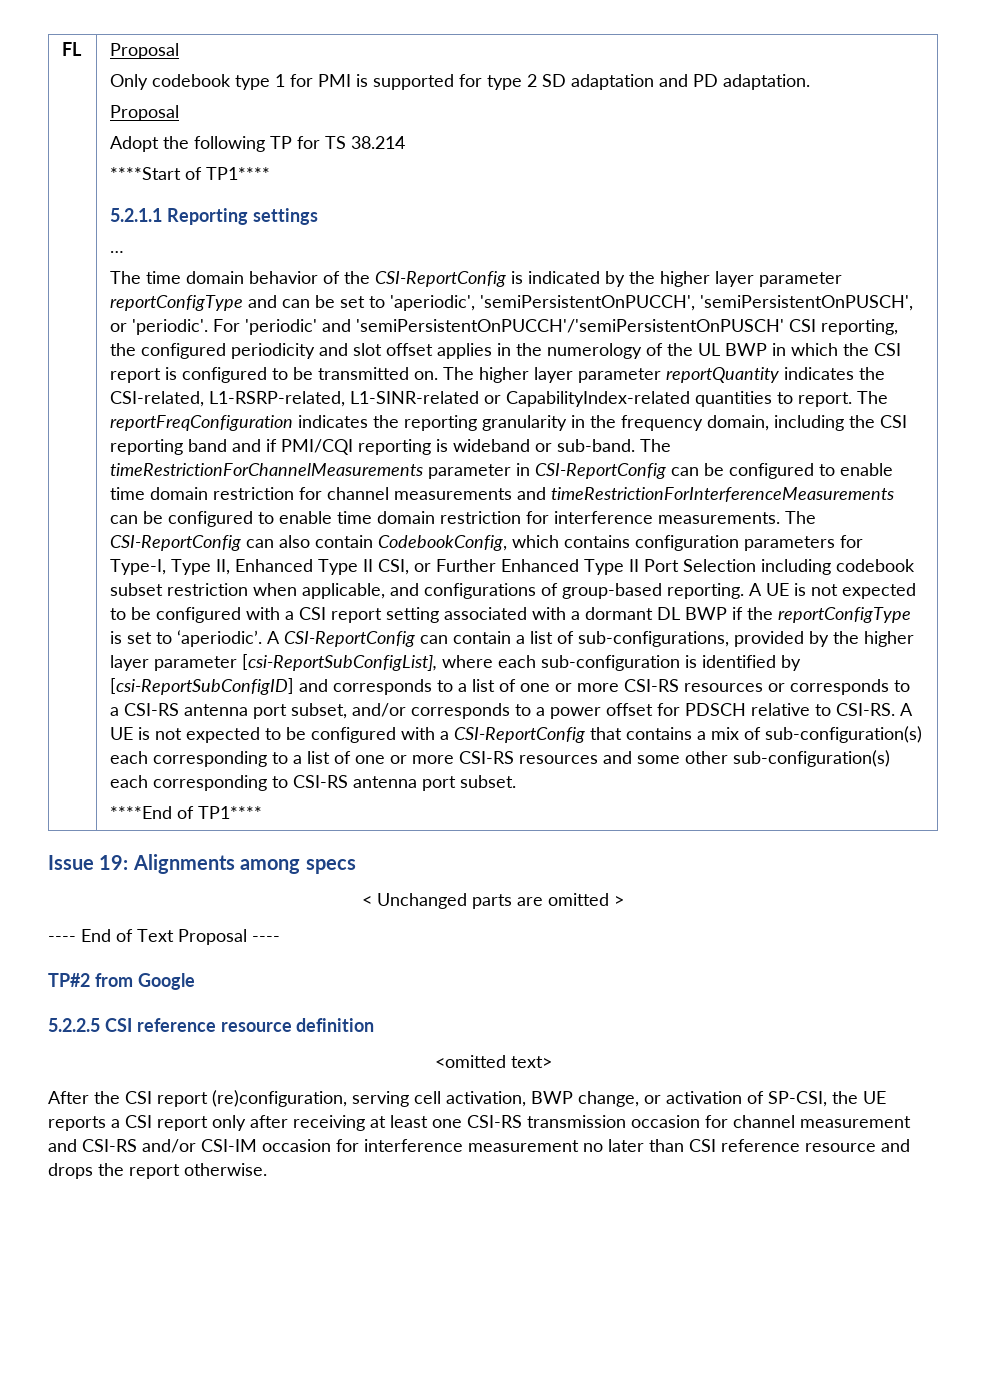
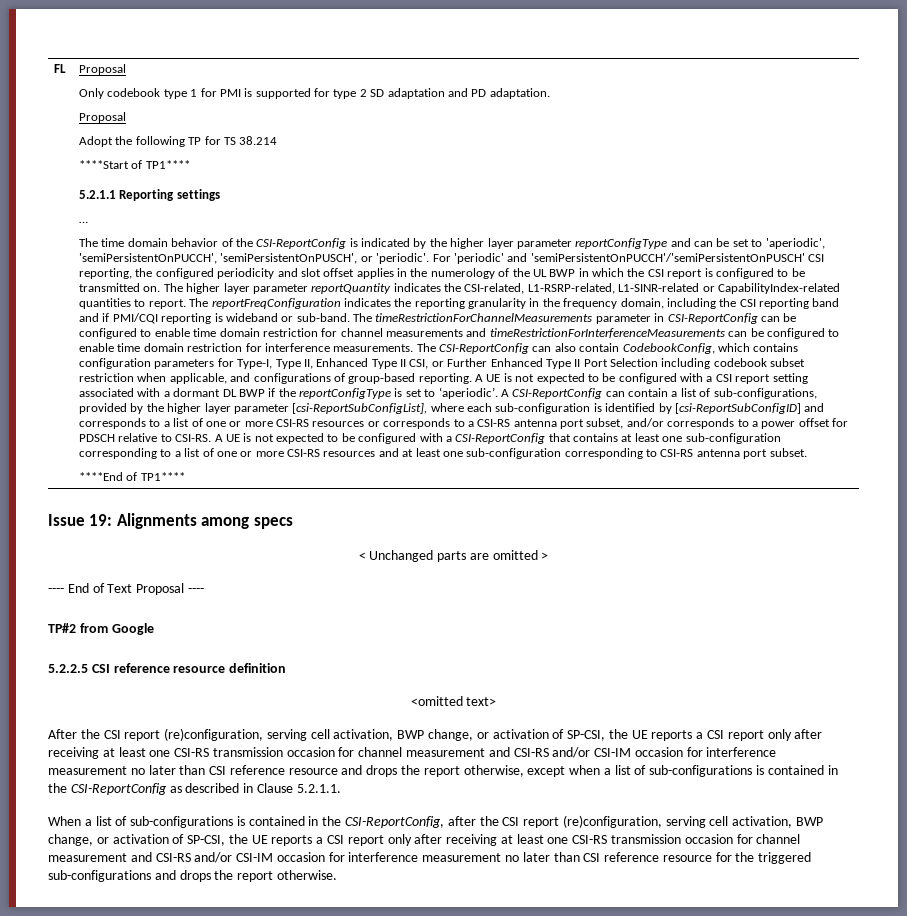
[697,726,923,743] [110,751,149,764] a mix of sub-configuration(s) each -> [621,433,781,444] at least one sub-configuration
[637,750,891,767] [110,775,149,788] some other sub-configuration(s) each -> [402,448,562,459] at least one sub-configuration
(180, 1171) none -> [463,765,838,777] [48,783,341,795] [48,815,824,828] [48,834,801,846] [48,852,812,864] [48,870,274,882] otherwise, except when a list of sub-configurations is contained in the CSI-ReportConfig as described in Clause 5.2.1.1. // When a list of sub-configurations is contained in the CSI-ReportConfig, after the CSI report (re)configuration, serving cell activation, BWP change, or activation of SP-CSI, the UE reports a CSI report only after receiving at least one CSI-RS transmission occasion for channel measurement and CSI-RS and/or CSI-IM occasion for interference measurement no later than CSI reference resource for the triggered sub-configurations and drops the report

